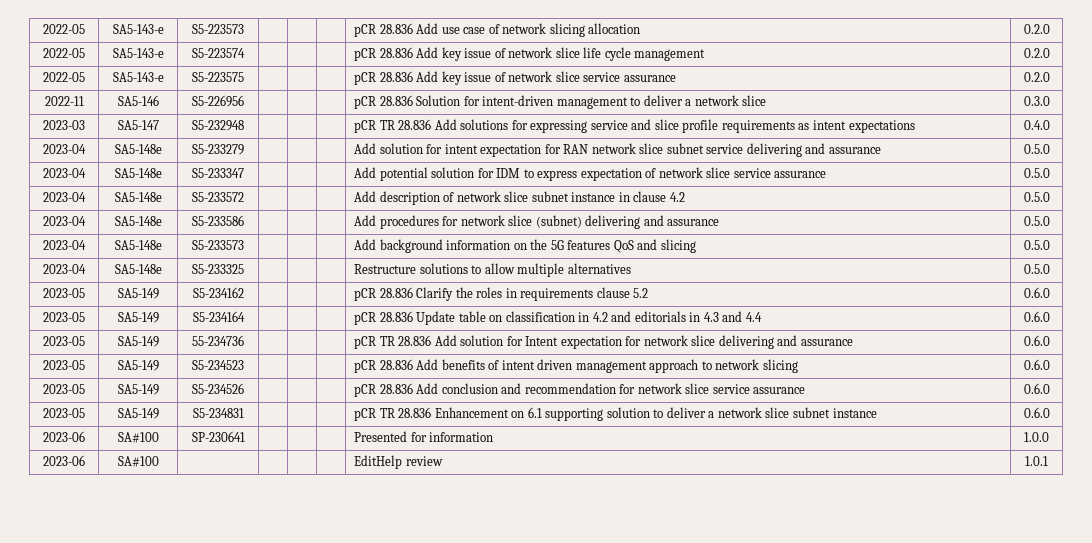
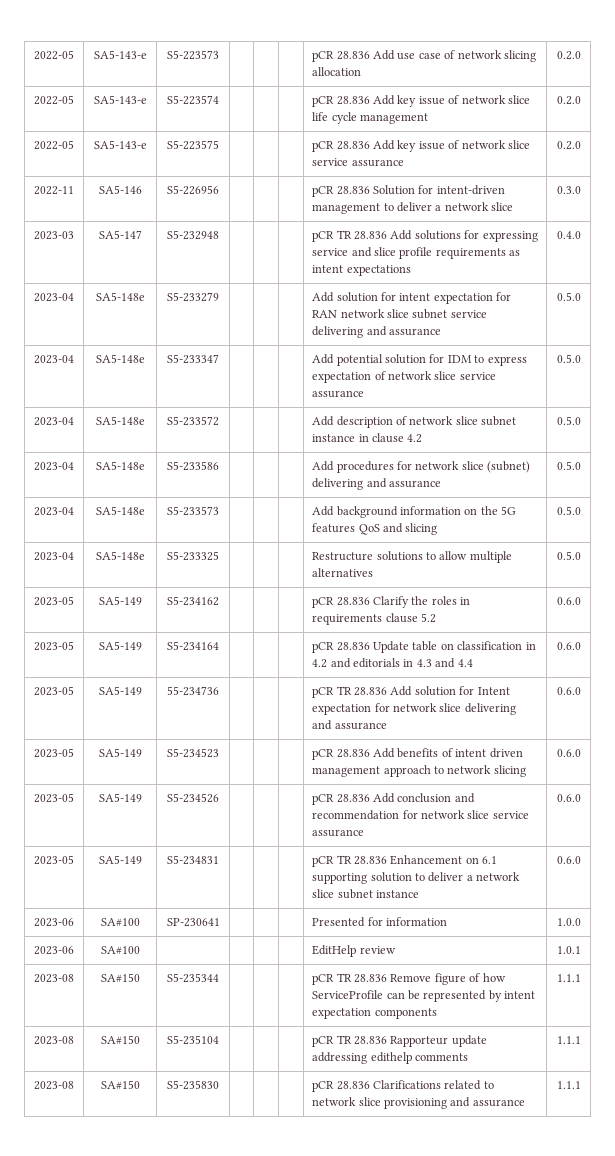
(1048, 461) none -> [34,974,74,983] [100,973,140,982] [167,973,219,983] [312,973,506,985] [312,990,536,1002] [312,1008,437,1019] [556,974,581,982] [34,1036,74,1045] [100,1035,140,1044] [167,1035,219,1045] [312,1035,487,1047] [312,1052,469,1064] [556,1036,581,1044] [34,1081,74,1090] [100,1080,140,1089] [167,1080,219,1090] [312,1080,494,1092] [312,1097,525,1109] [556,1081,581,1089] // 2023-08 | SA#150 | S5-235344 | | | | pCR TR 28.836 Remove figure of how ServiceProfile can be represented by intent expectation components | 1.1.1 // 2023-08 | SA#150 | S5-235104 | | | | pCR TR 28.836 Rapporteur update addressing edithelp comments | 1.1.1 // 2023-08 | SA#150 | S5-235830 | | | | pCR 28.836 Clarifications related to network slice provisioning and assurance | 1.1.1

